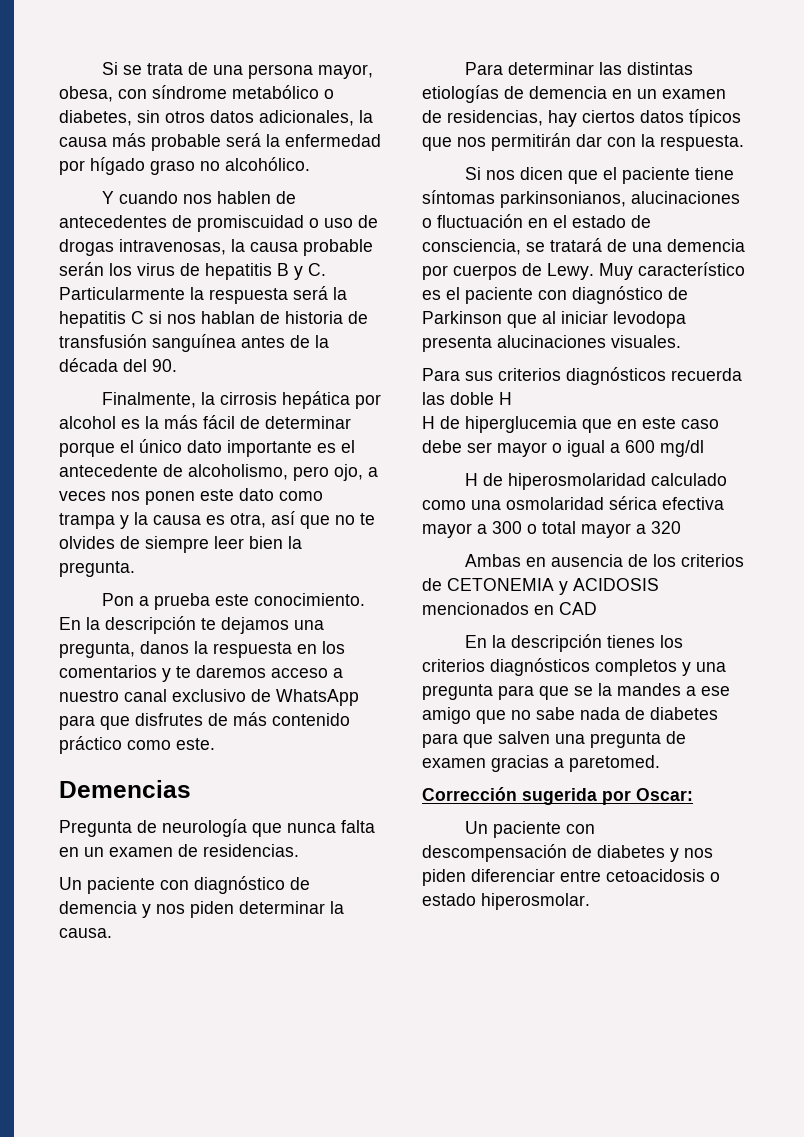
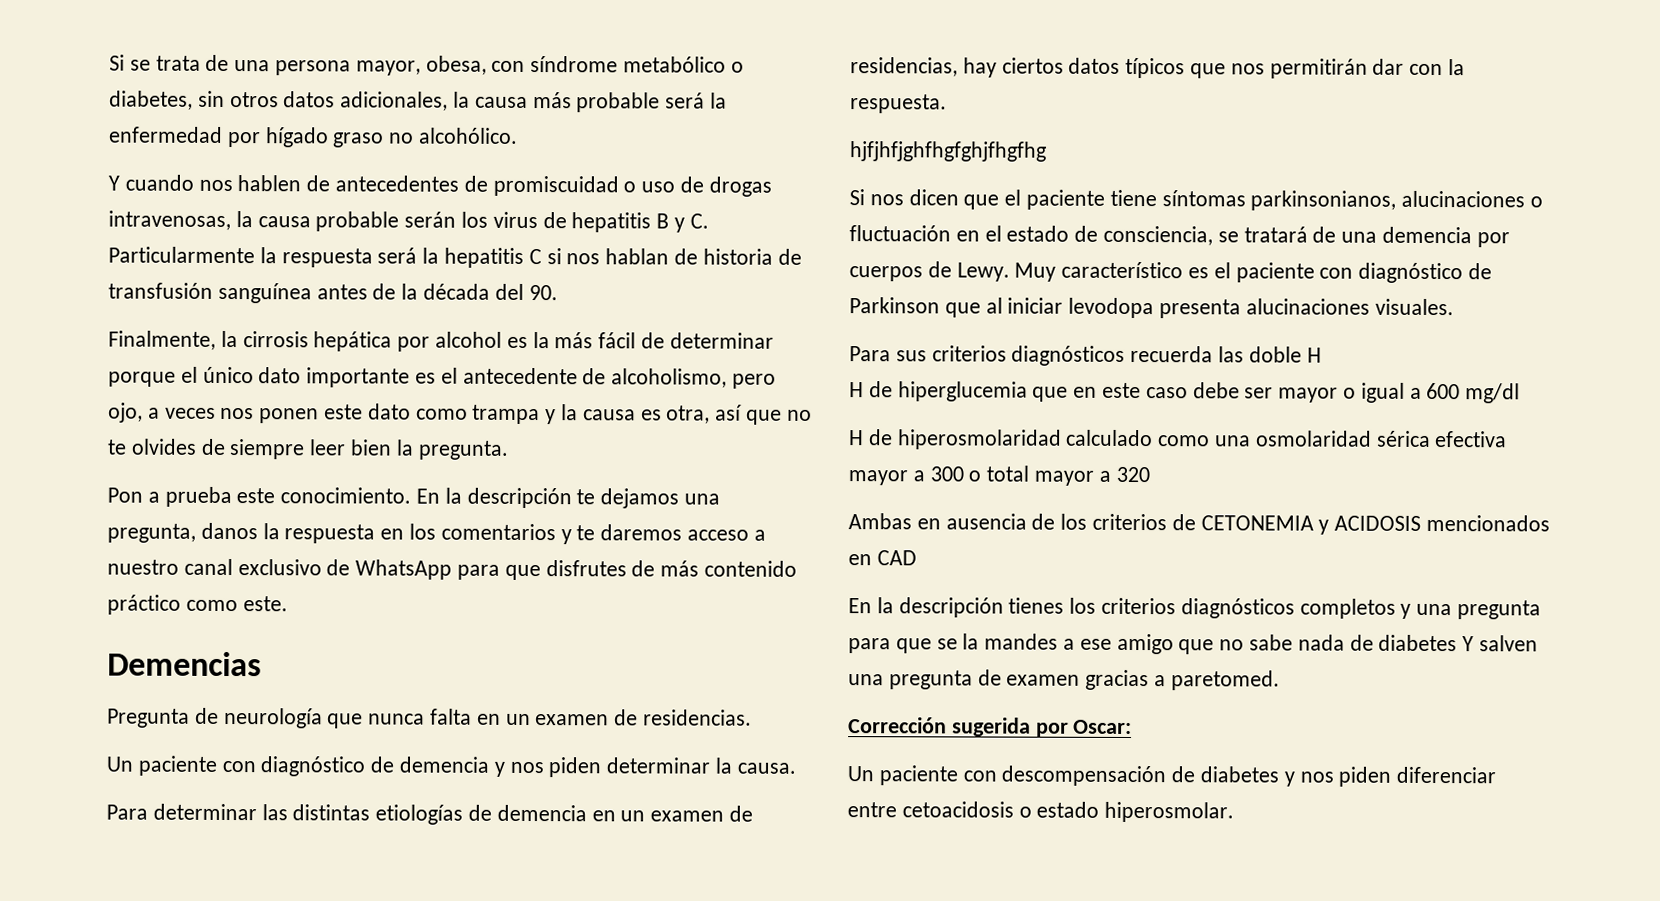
(744, 143) none -> [849,141,1047,162] // hjfjhfjghfhgfghjfhgfhg
[422,733,493,748] para que -> [1462,636,1475,652] Y

